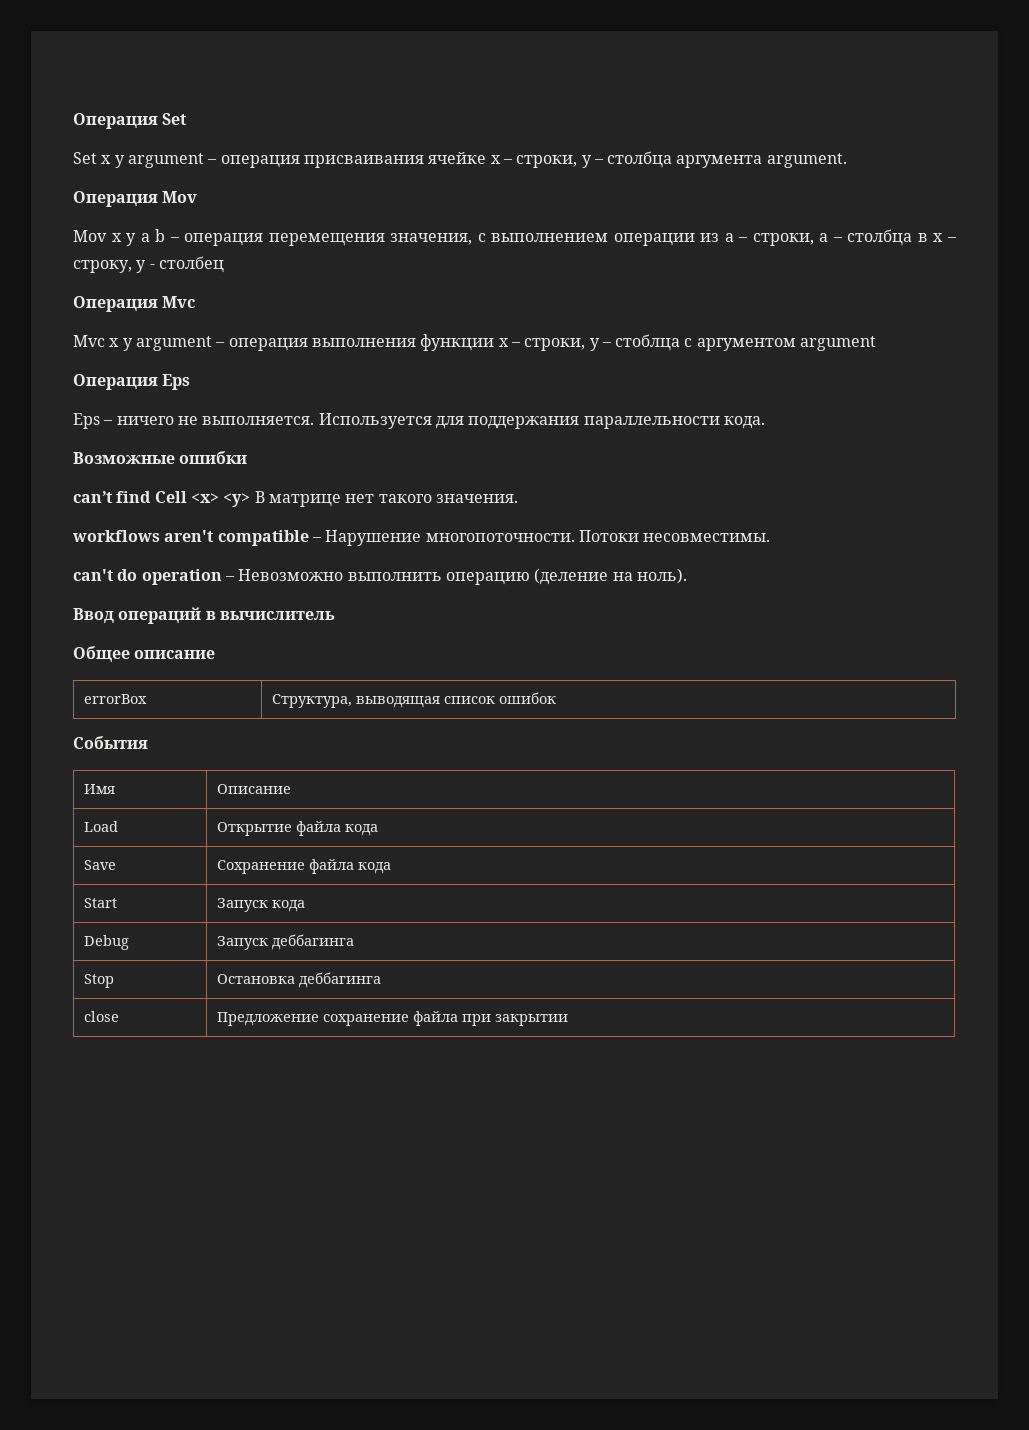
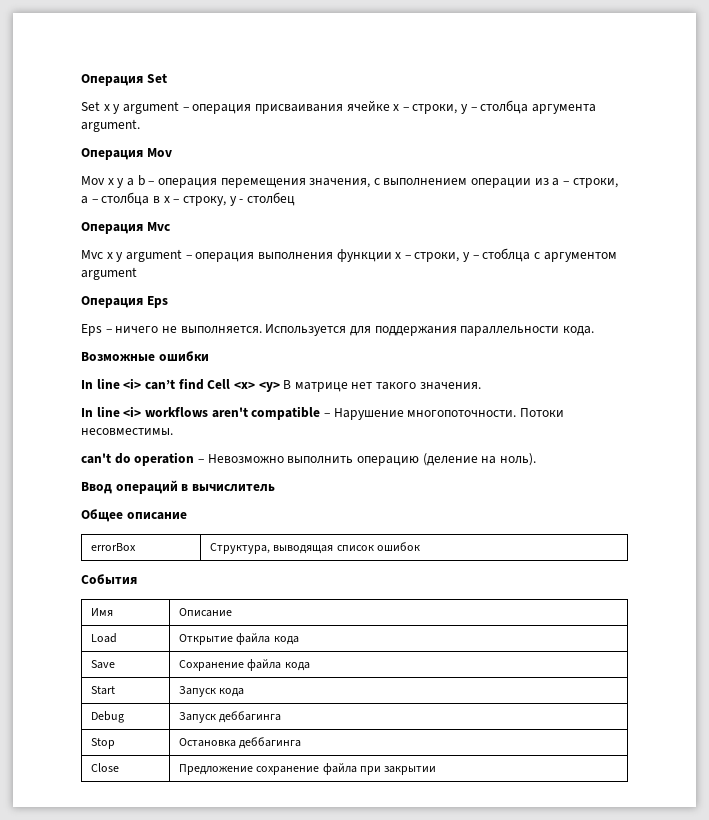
(248, 457) none -> [81,378,142,389] In line <i>
(518, 498) none -> [81,406,142,417] In line <i>
[83,1011,119,1022] close -> [91,763,120,772] Close

